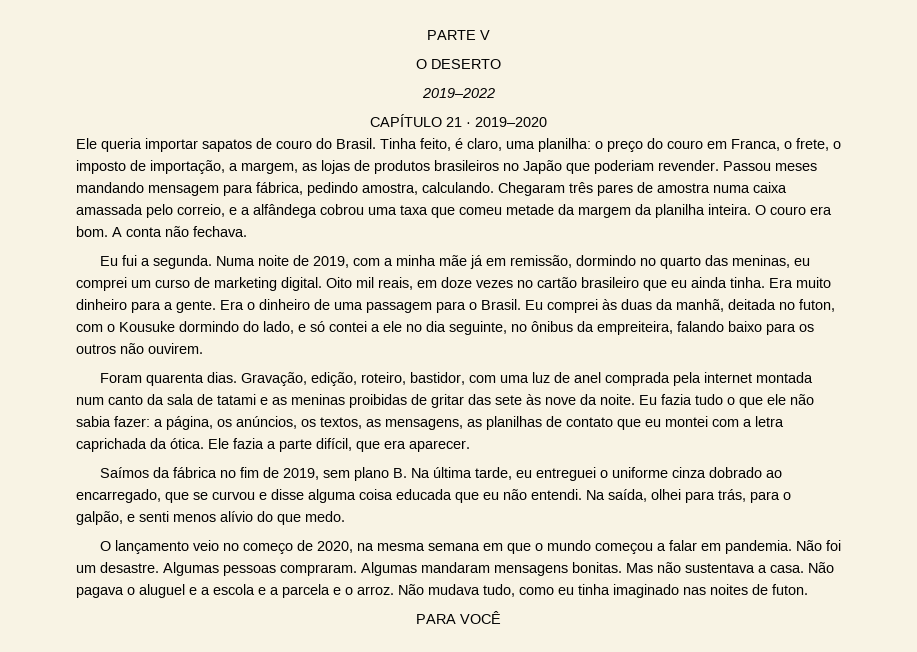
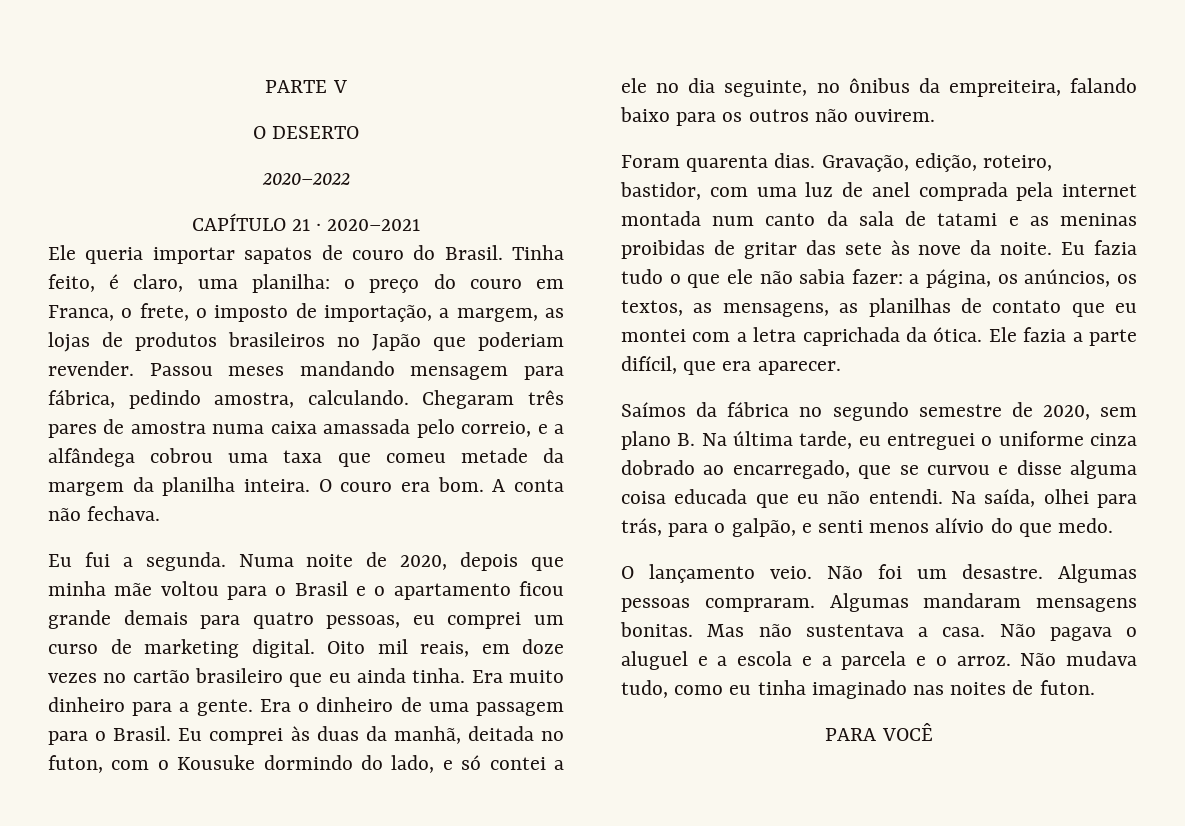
[421,88,495,98] 2019–2022 -> [261,173,350,185] 2020–2022
[475,117,547,127] 2019–2020 -> [327,219,421,231] 2020–2021
[312,255,790,269] 2019, com a minha mãe já em remissão, dormindo no quarto das meninas, -> [400,552,565,571] [48,581,564,600] [48,610,401,629] 2020, depois que minha mãe voltou para o Brasil e o apartamento ficou grande demais para quatro pessoas,
[239,467,319,480] fim de 2019, -> [832,402,1090,421] segundo semestre de 2020,
[192,540,792,554] veio no começo de 2020, na mesma semana em que o mundo começou a falar em pandemia. -> [770,566,812,579] veio.

